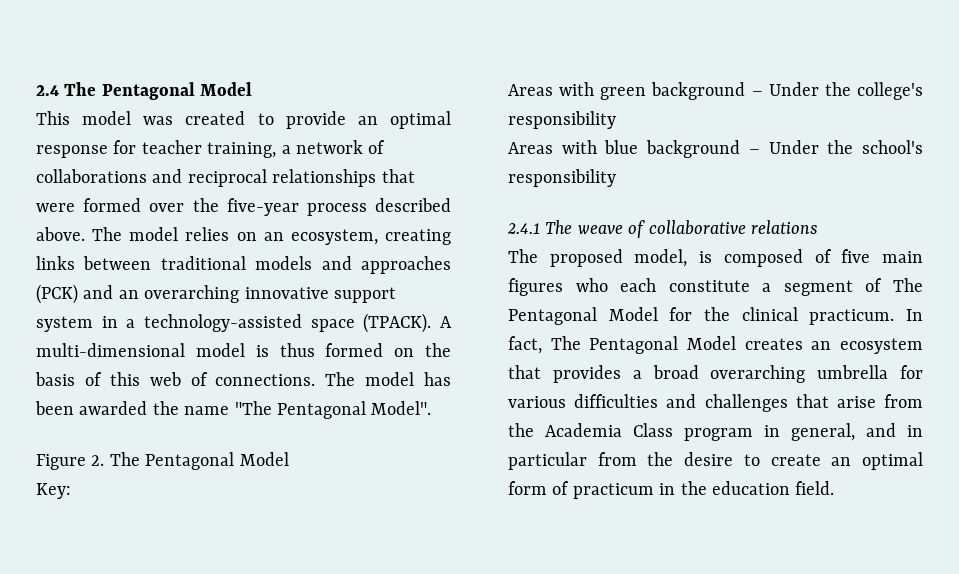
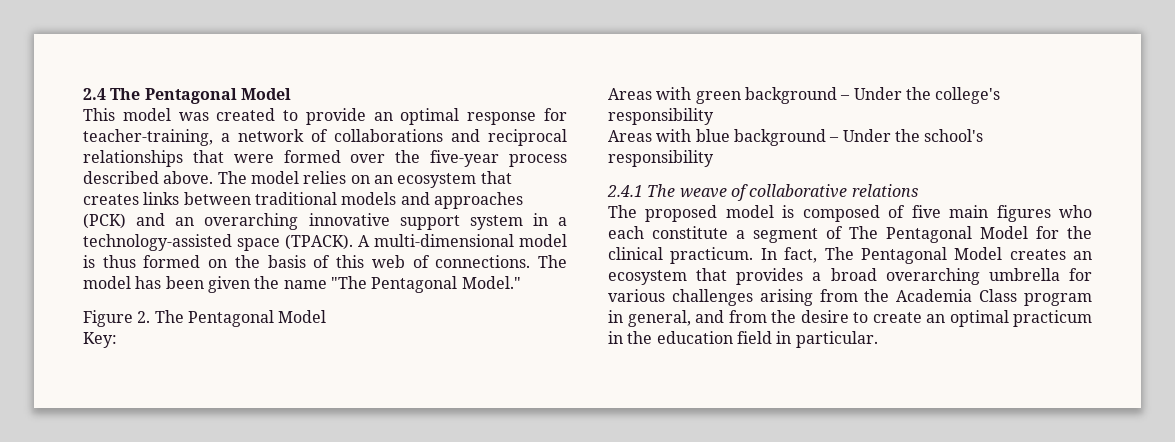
[141,140,277,158] teacher training, -> [83,129,213,146] teacher-training,
[290,229,451,245] ecosystem, creating -> [397,171,512,188] [83,194,139,205] ecosystem that creates
[79,401,148,415] awarded -> [207,276,250,293] given
[371,401,432,415] Model". -> [461,276,521,289] Model."
[634,249,688,267] model, -> [725,205,774,218] model
[574,394,876,412] difficulties and challenges that arise -> [671,289,813,306] challenges arising
[907,425,923,437] [508,452,587,470] in particular -> (724, 316) none
[508,481,570,495] form of -> (1009, 318) none
[795,481,835,495] field. -> [736,331,878,348] field in particular.

